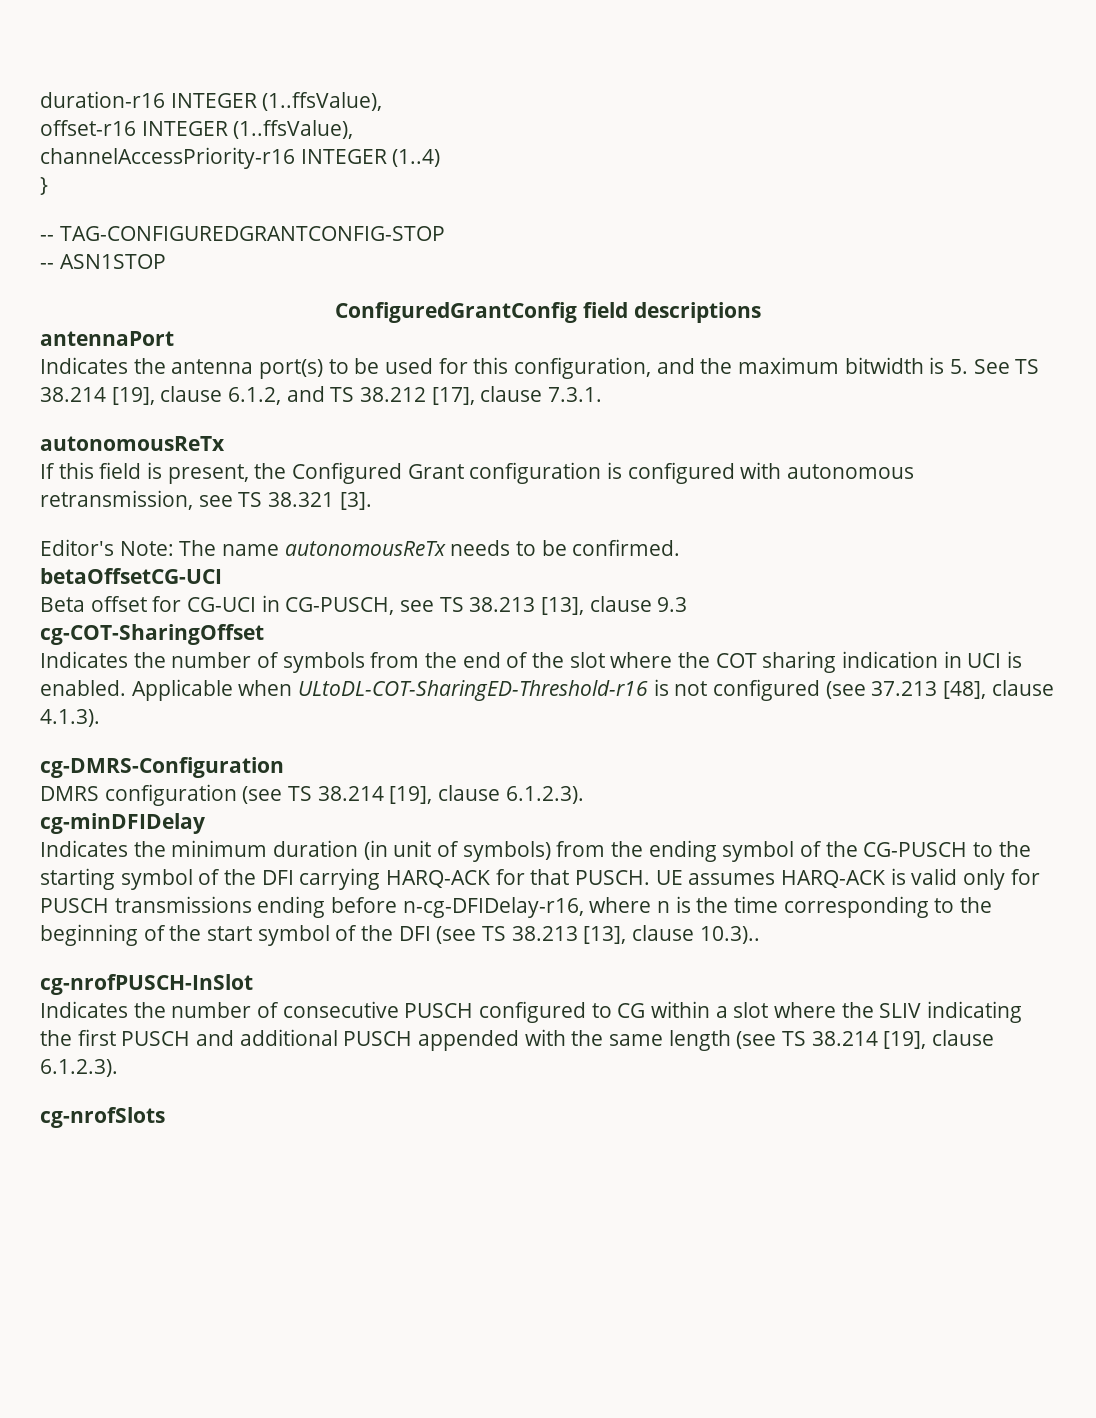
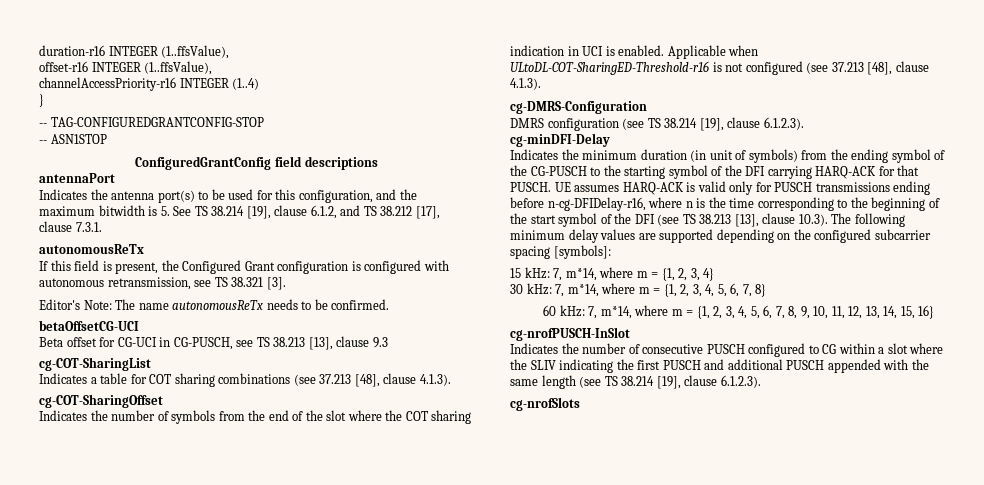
(688, 604) none -> [39,357,151,371] [39,373,451,387] // cg-COT-SharingList // Indicates a table for COT sharing combinations (see 37.213 [48], clause 4.1.3).
[40,813,205,834] cg-minDFIDelay -> [510,133,610,147] cg-minDFI-Delay
[699,926,760,944] 10.3).. -> [798,213,905,227] [510,229,931,243] [510,245,611,259] [510,267,715,281] [510,283,767,297] [543,305,935,319] 10.3). The following minimum delay values are supported depending on the configured subcarrier spacing [symbols]: // 15 kHz: 7, m*14, where m = {1, 2, 3, 4} // 30 kHz: 7, m*14, where m = {1, 2, 3, 4, 5, 6, 7, 8} // 60 kHz: 7, m*14, where m = {1, 2, 3, 4, 5, 6, 7, 8, 9, 10, 11, 12, 13, 14, 15, 16}

